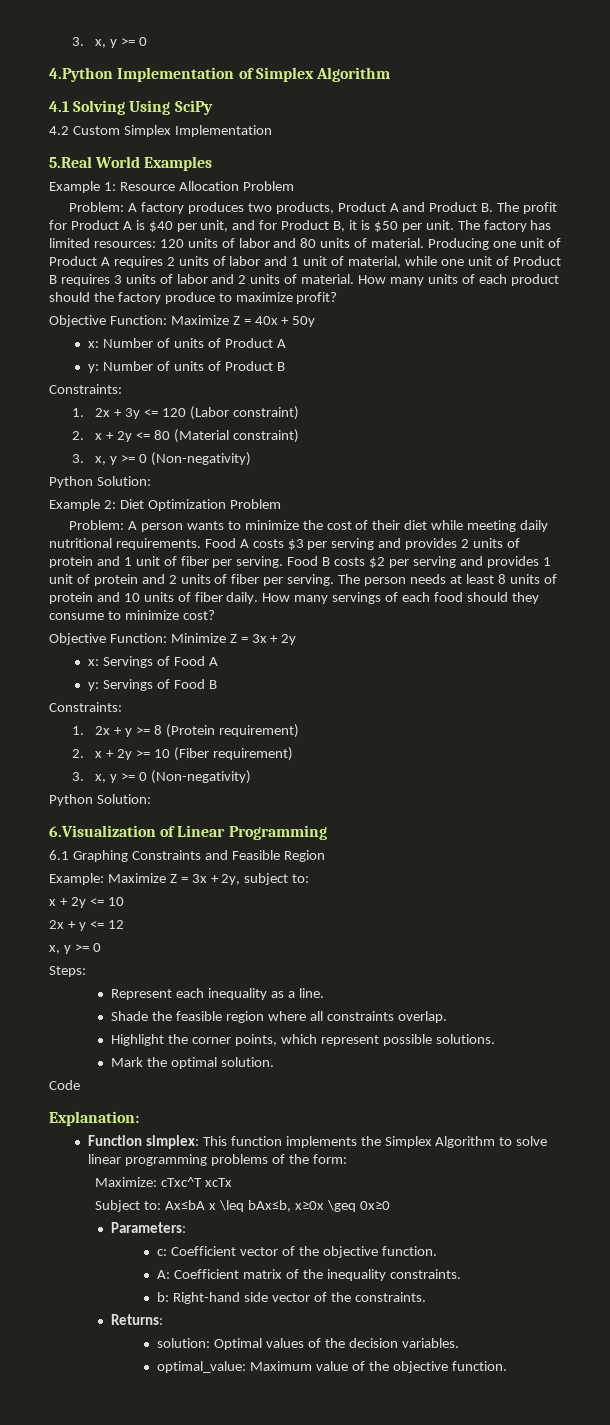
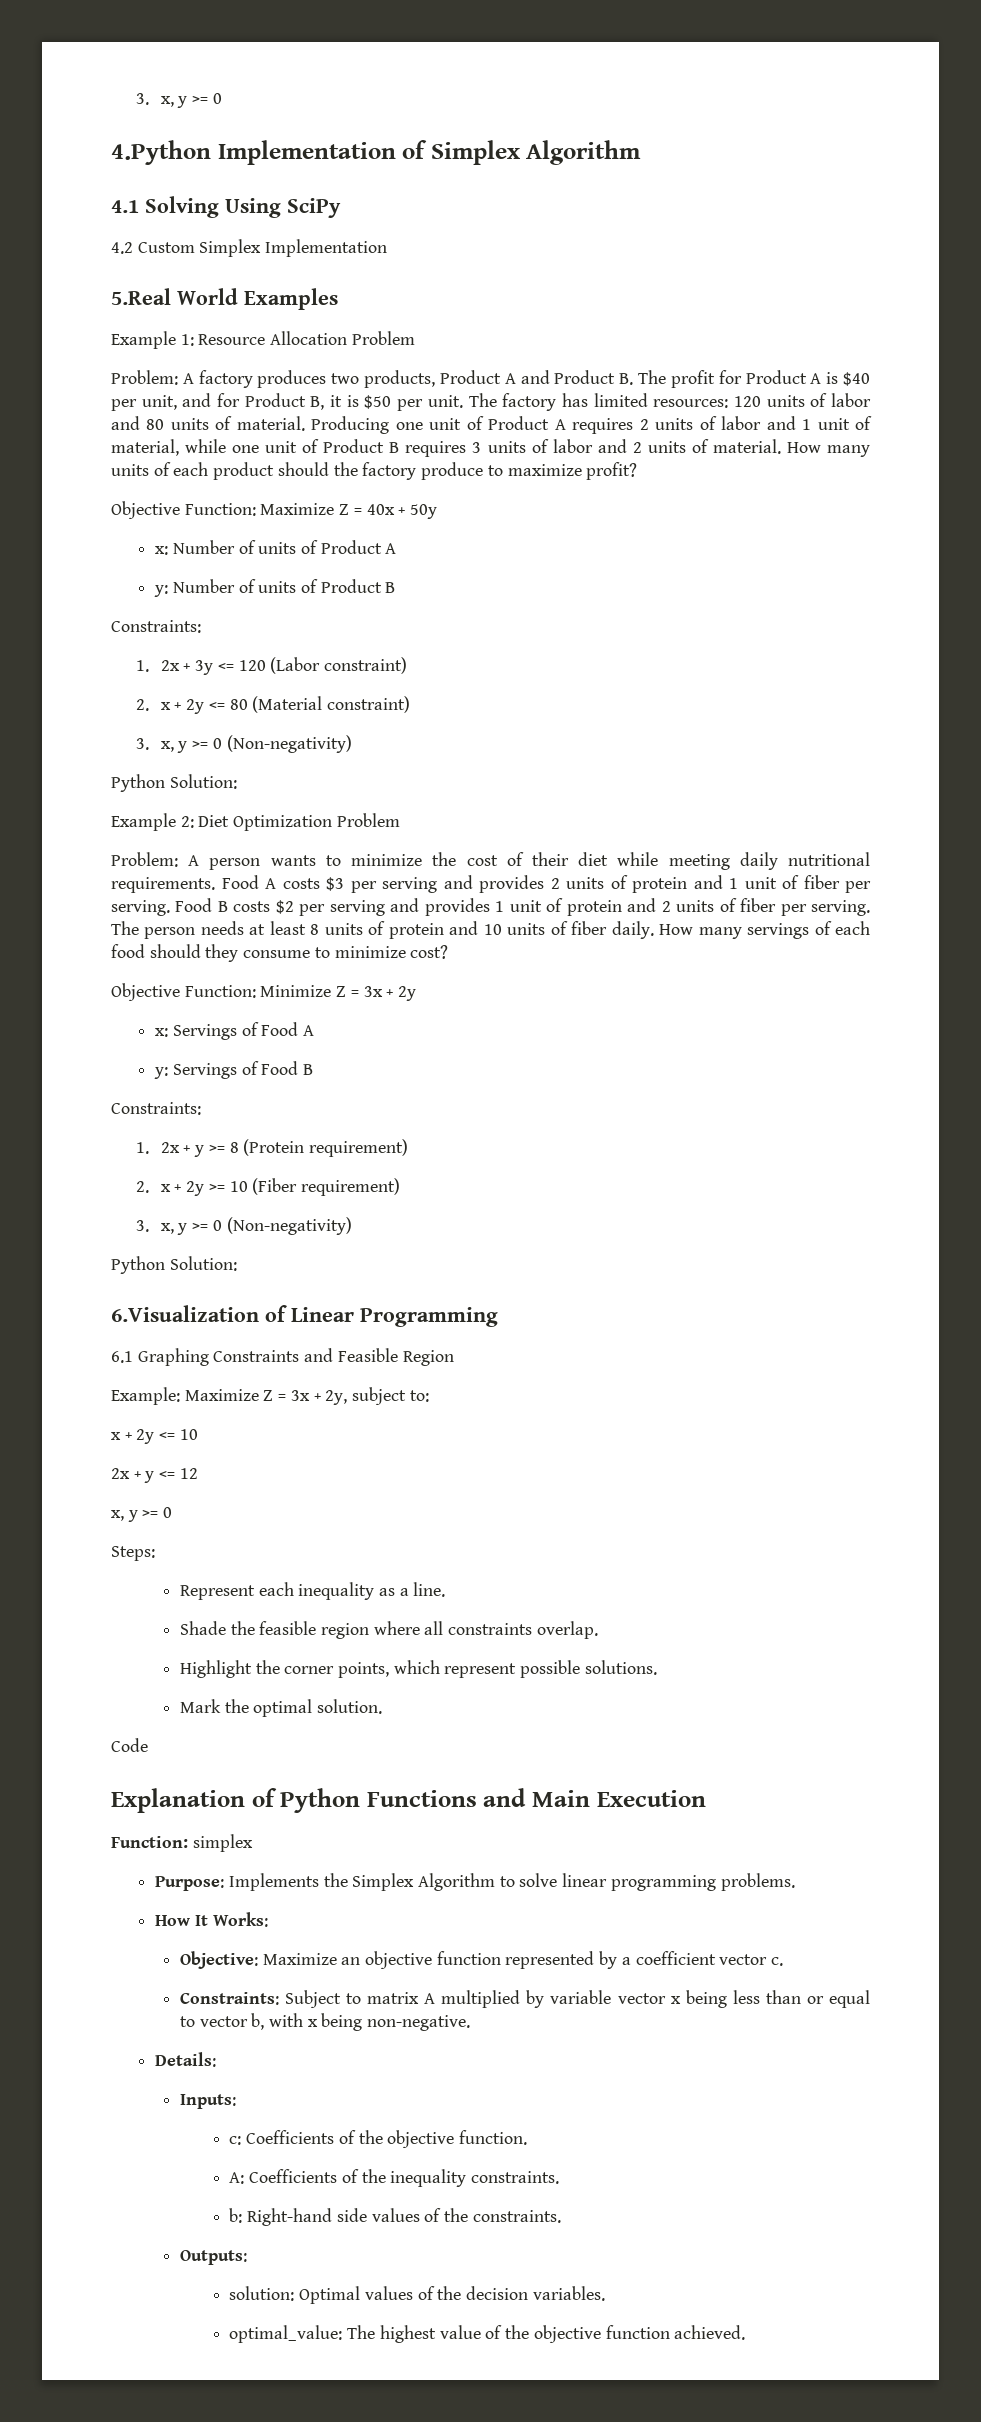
[49,1111,139,1126] [88,1135,357,1149] Explanation: // Function simplex: This function implements -> [111,1788,706,1813] [111,1834,253,1852] [155,1873,319,1891] Explanation of Python Functions and Main Execution // Function: simplex // Purpose: Implements
[210,1154,347,1166] [95,1177,233,1187] [95,1200,390,1212] [111,1222,187,1233] problems of the form: // Maximize: cTxc^T xcTx // Subject to: Ax≤bA x \leq bAx≤b, x≥0x \geq 0x≥0 // Parameters: -> [720,1873,795,1891] [155,1912,268,1927] [179,1951,784,1969] [179,1990,871,2008] [179,2013,471,2031] [155,2052,217,2067] [179,2094,236,2109] problems. // How It Works: // Objective: Maximize an objective function represented by a coefficient vector c. // Constraints: Subject to matrix A multiplied by variable vector x being less than or equal to vector b, with x being non-negative. // Details: // Inputs:
[171,1246,279,1256] Coefficient vector -> [246,2130,335,2144] Coefficients
[174,1269,283,1279] Coefficient matrix -> [249,2169,338,2183] Coefficients
[272,1293,311,1302] vector -> [371,2208,420,2222] values
[111,1314,164,1325] Returns: -> [179,2250,247,2265] Outputs:
[250,1361,313,1371] Maximum -> [347,2325,436,2343] The highest
[451,1361,507,1371] function. -> [605,2325,746,2340] function achieved.

